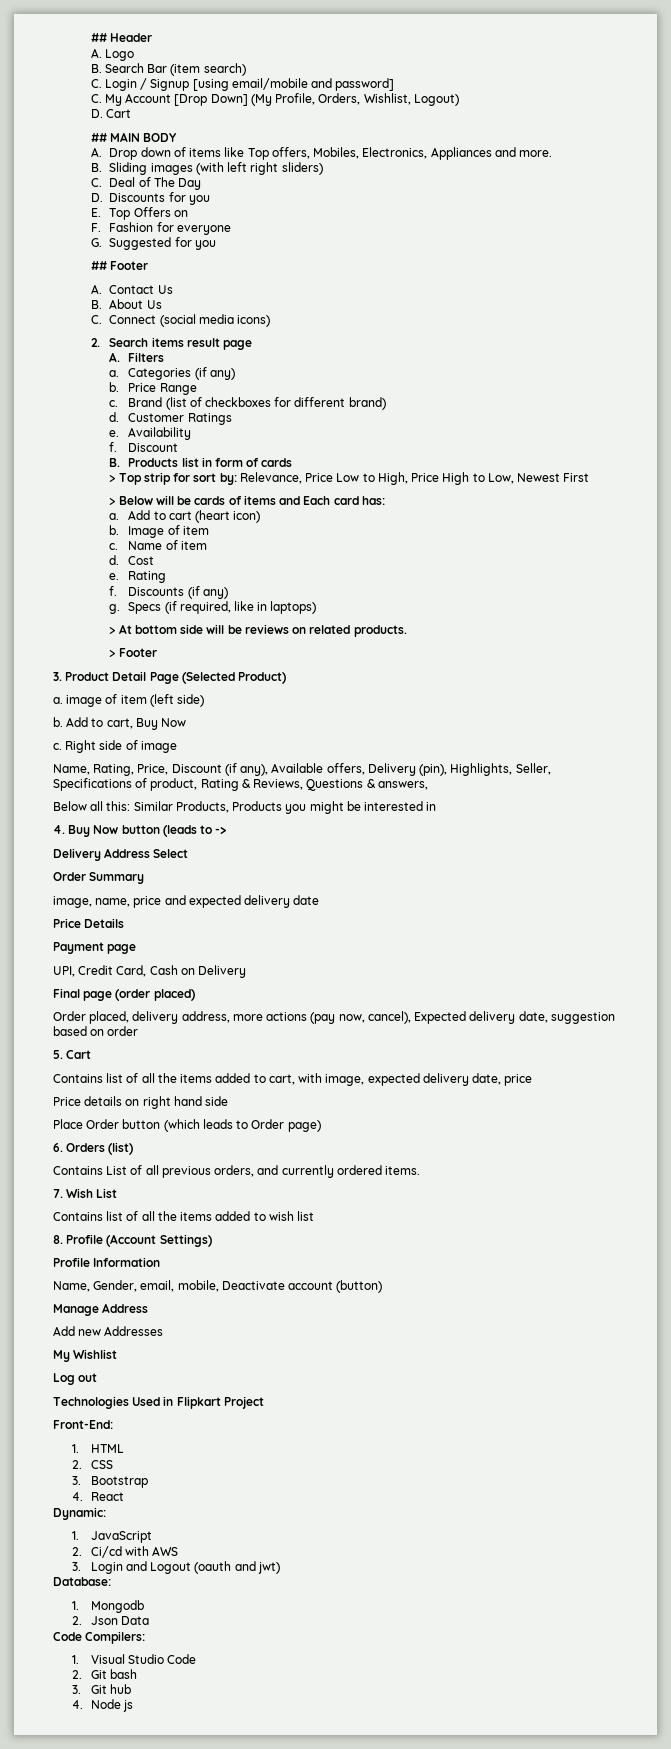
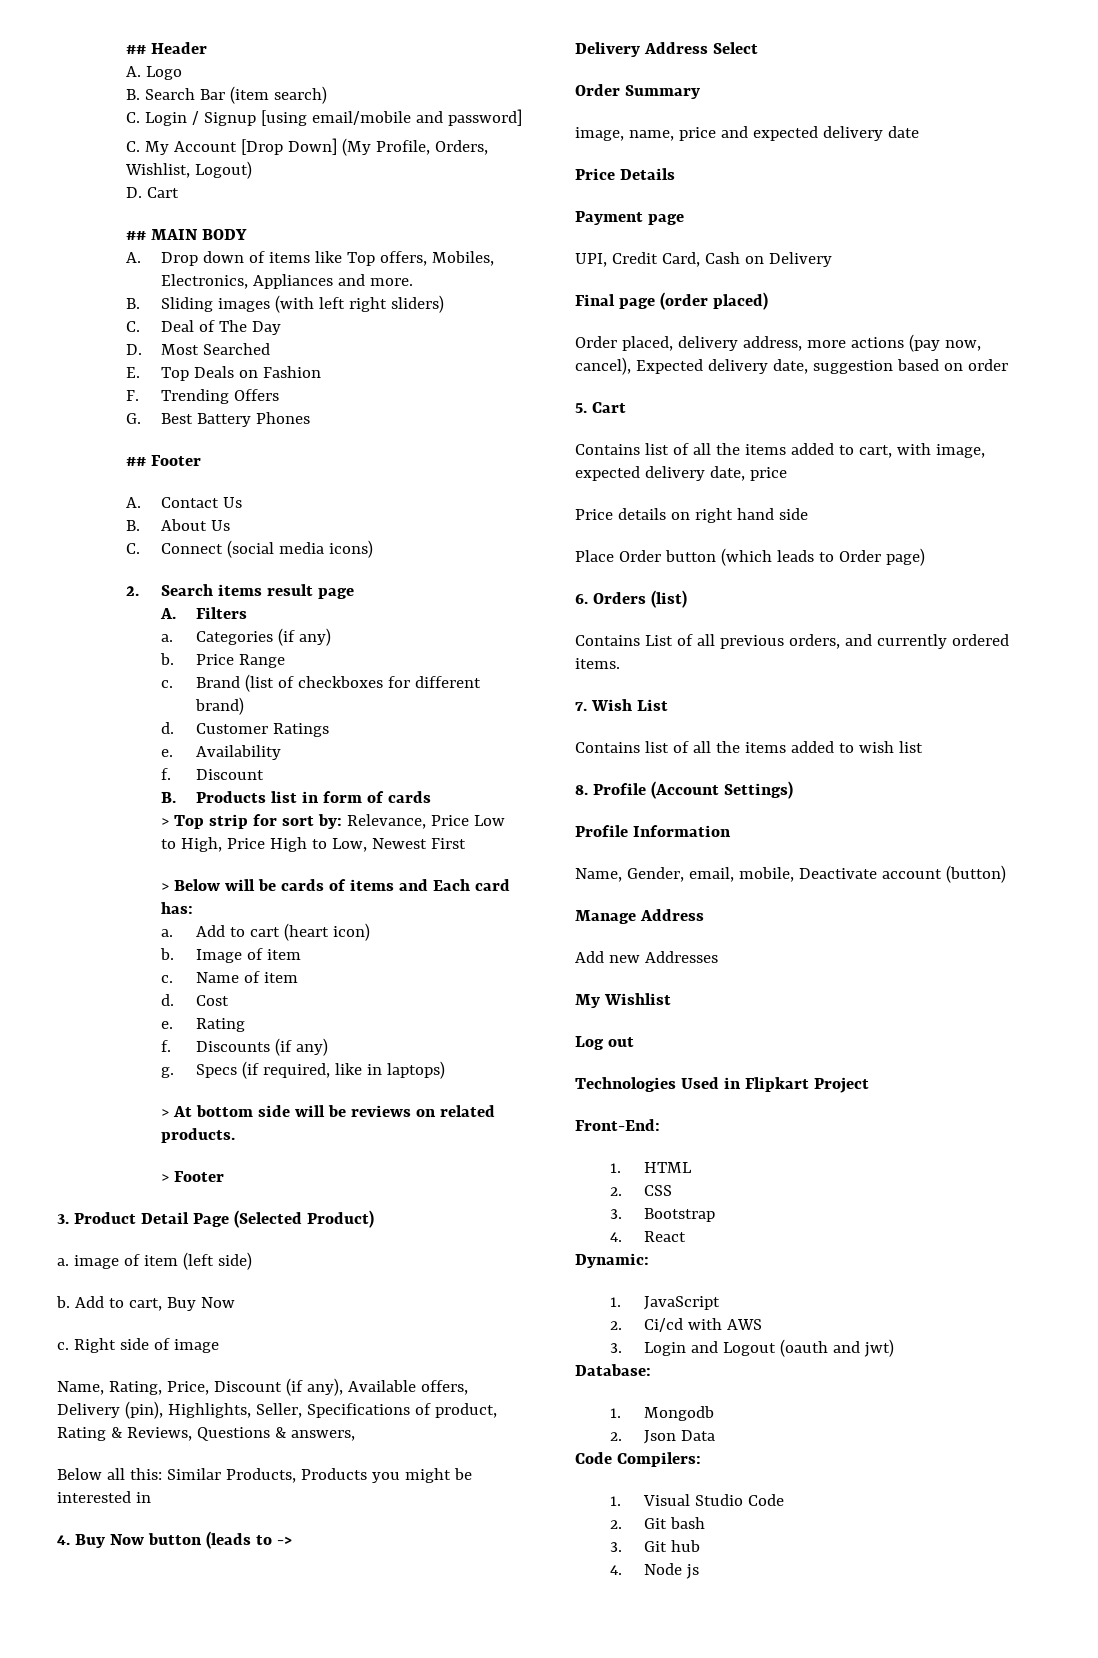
[109,192,210,205] Discounts for you -> [161,343,271,355] Most Searched
[133,207,188,217] Offers on -> [194,366,322,378] Deals on Fashion
[109,222,231,235] [90,237,216,250] Fashion for everyone // G. Suggested for you -> [161,389,280,404] [126,412,311,427] Trending Offers // G. Best Battery Phones

